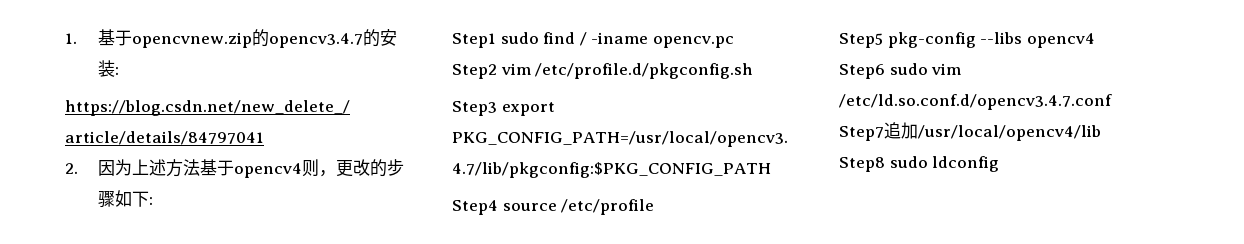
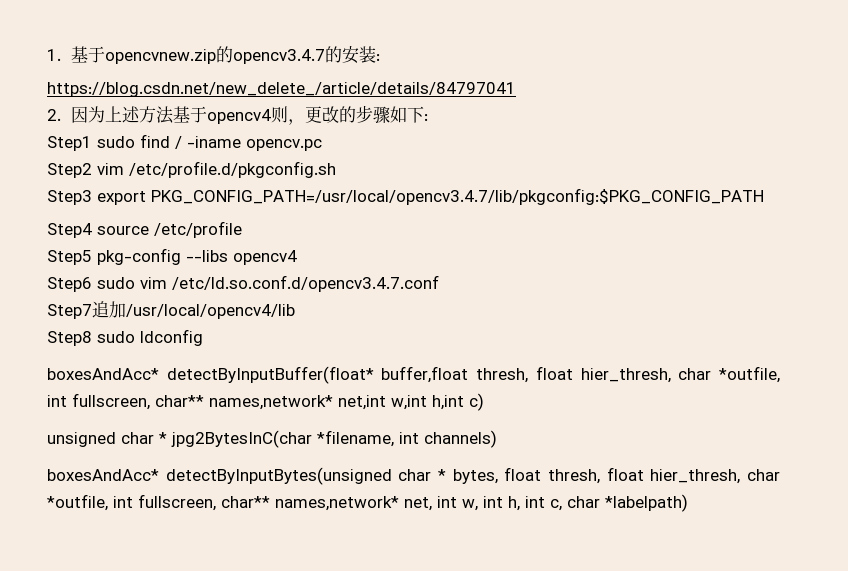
(1000, 164) none -> [47,366,780,384] [47,393,484,411] [47,430,497,448] [47,467,780,485] [47,494,688,512] // boxesAndAcc* detectByInputBuffer(float* buffer,float thresh, float hier_thresh, char *outfile, int fullscreen, char** names,network* net,int w,int h,int c) // unsigned char * jpg2BytesInC(char *filename, int channels) // boxesAndAcc* detectByInputBytes(unsigned char * bytes, float thresh, float hier_thresh, char *outfile, int fullscreen, char** names,network* net, int w, int h, int c, char *labelpath)

